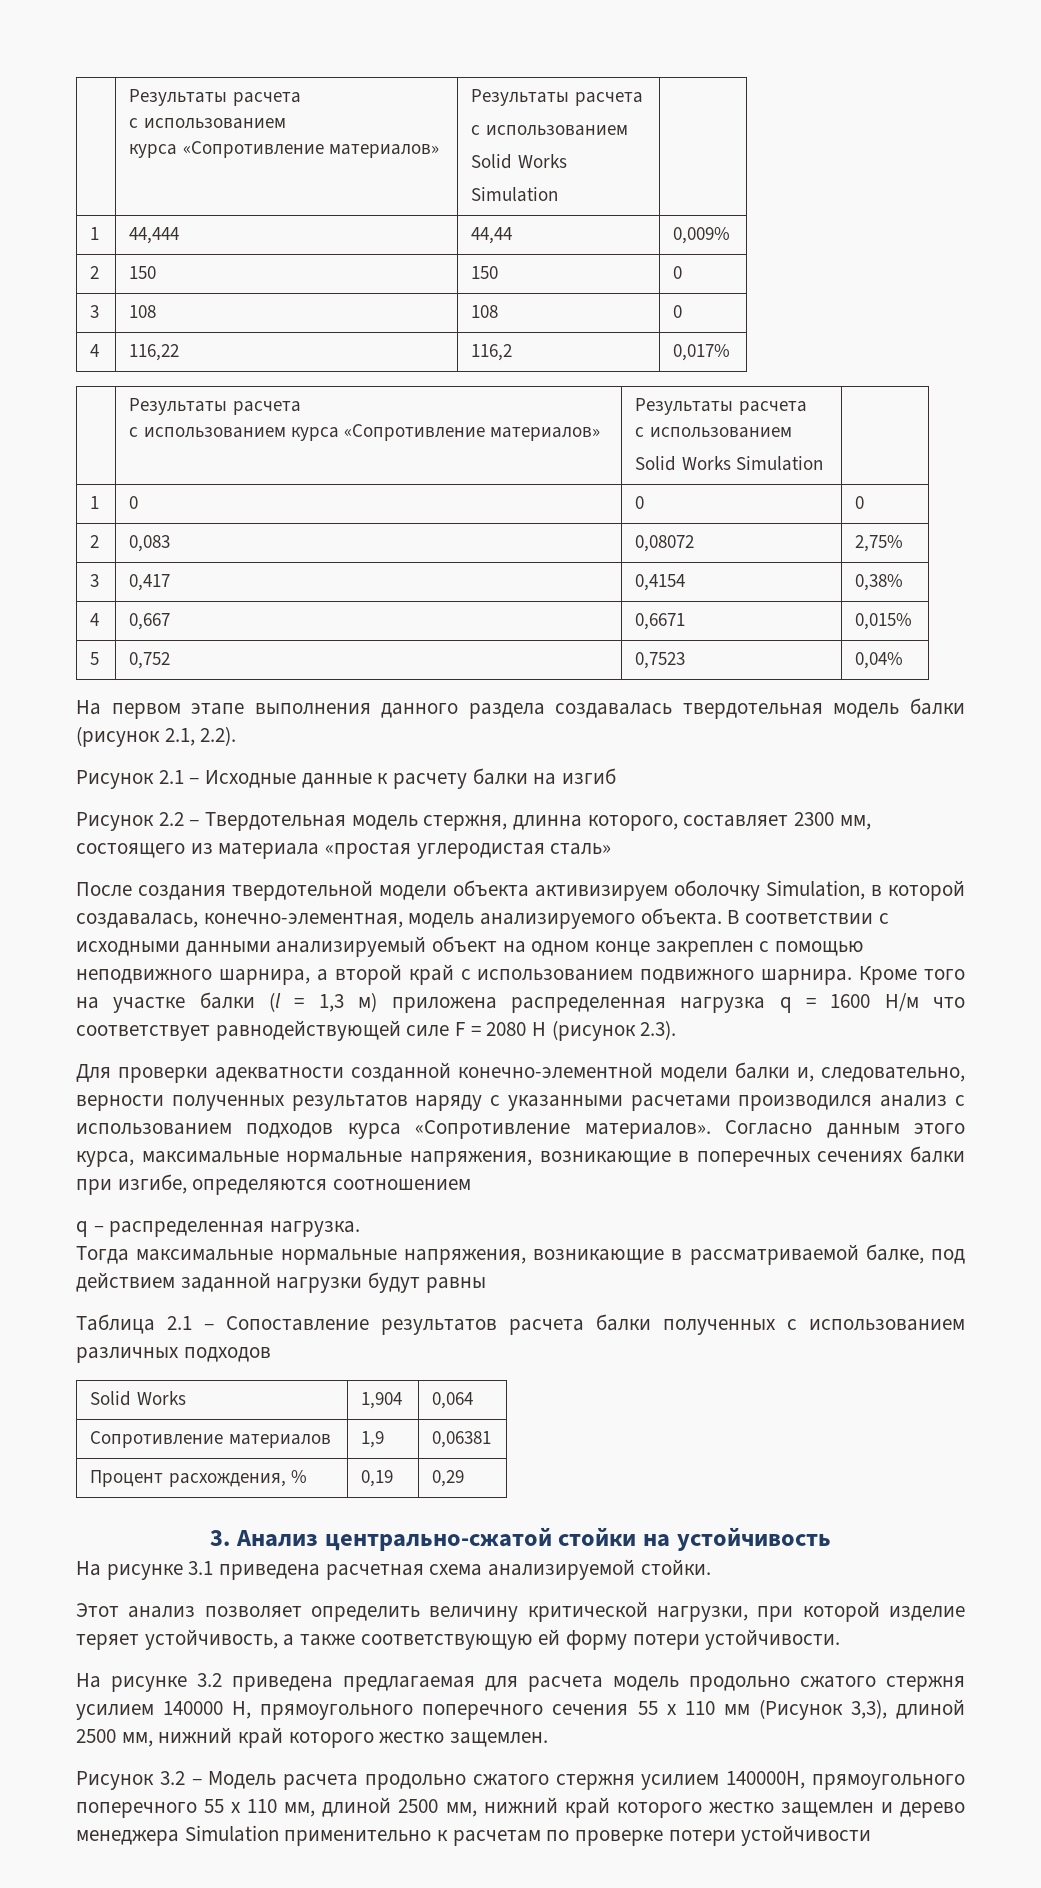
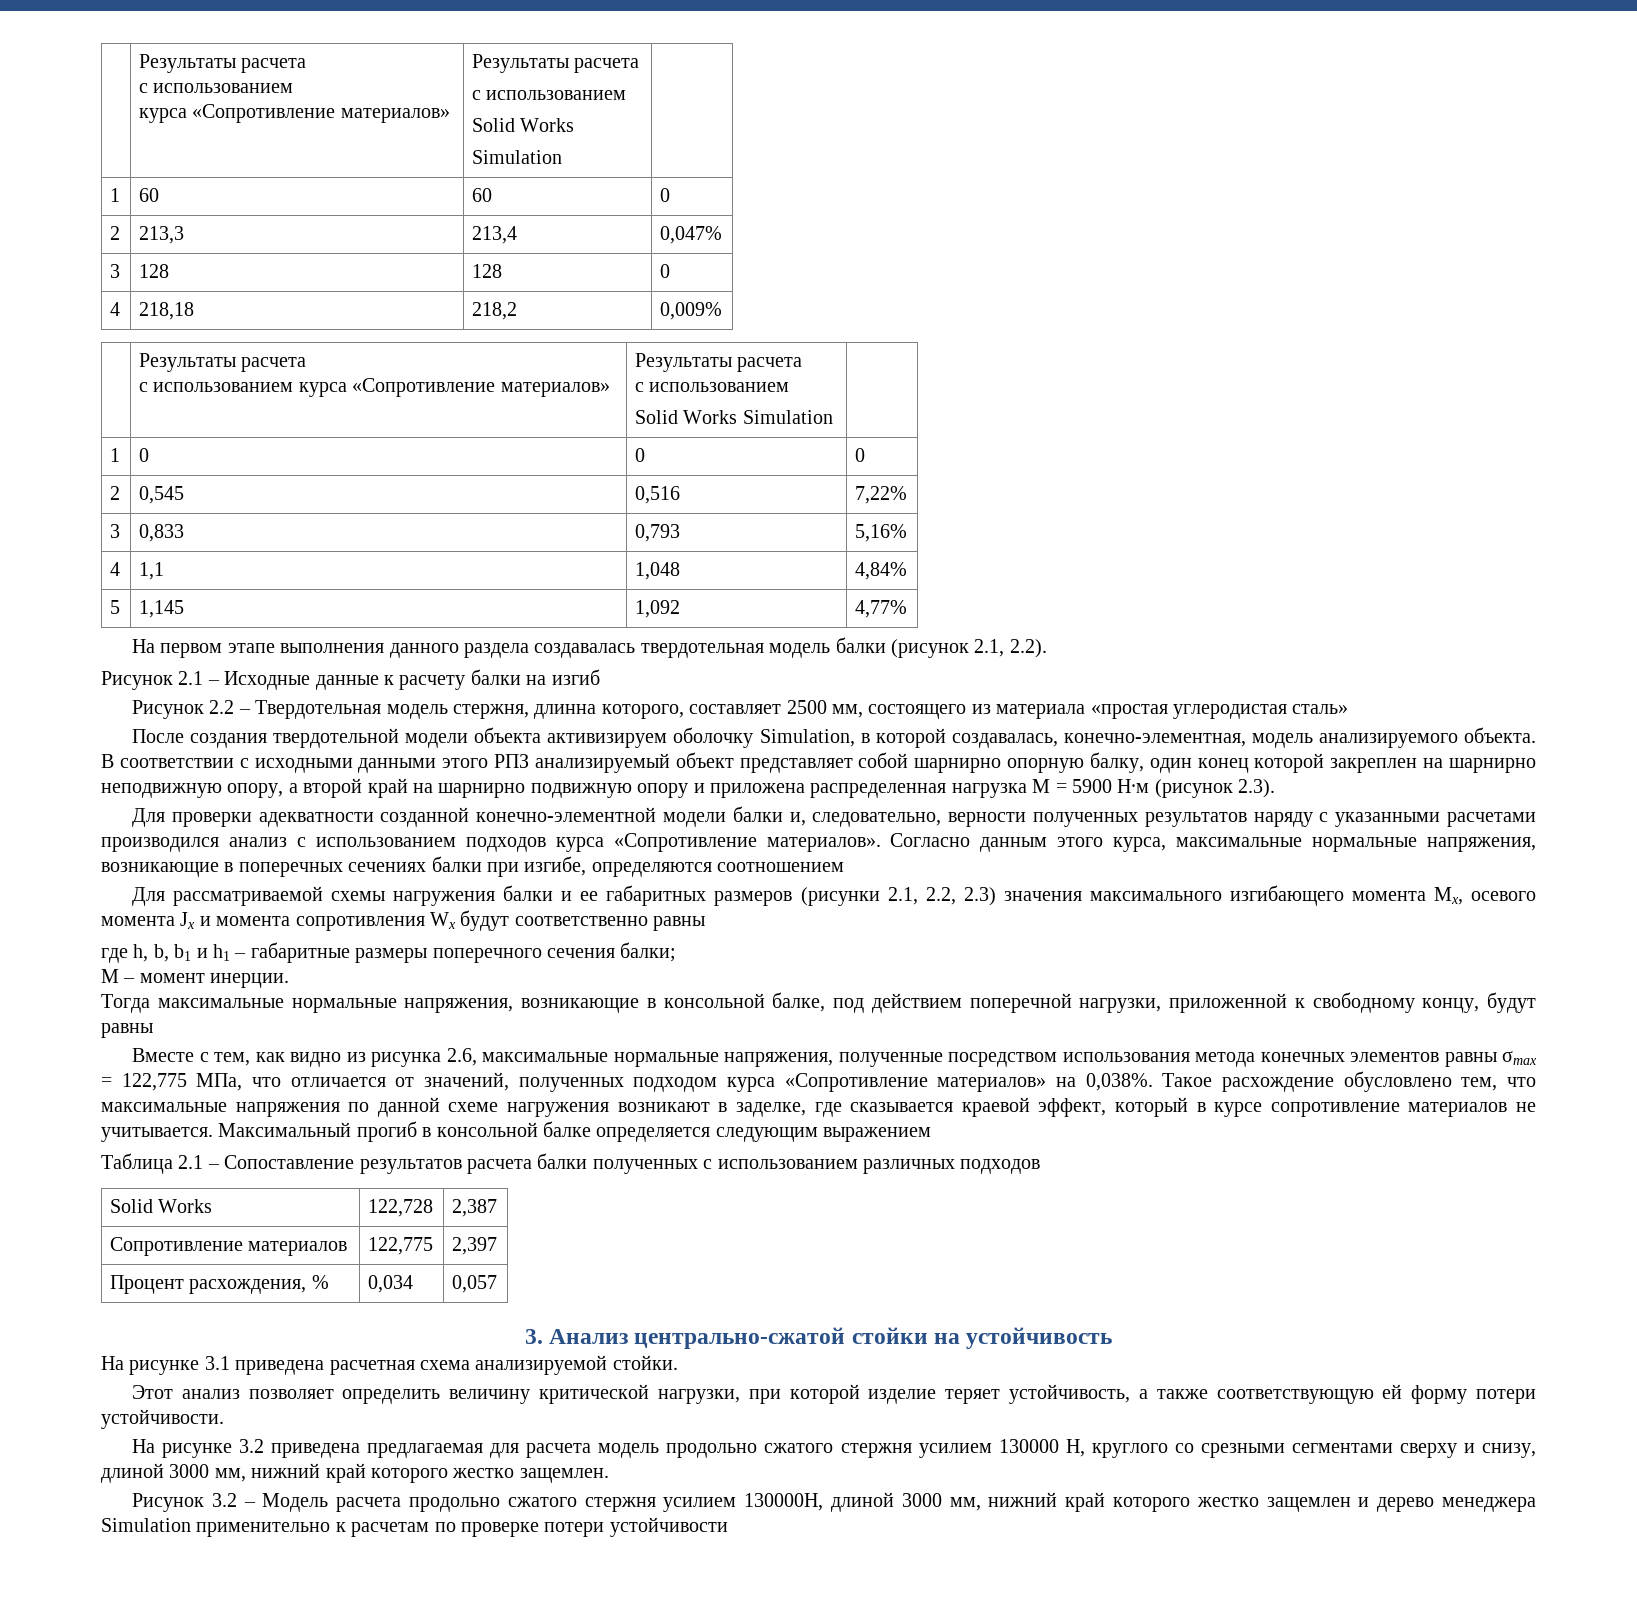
[129,227,180,244] [471,227,513,244] [673,227,731,244] [90,266,100,279] [129,266,157,279] [471,266,499,279] [673,266,683,279] [90,305,100,318] [129,305,157,318] [471,305,499,318] 44,444 | 44,44 | 0,009% // 2 | 150 | 150 | 0 // 3 | 108 | 108 -> [139,188,160,202] [472,188,493,202] [660,188,671,202] [110,226,121,240] [139,226,185,244] [472,226,518,244] [660,226,723,244] [110,264,121,278] [139,264,170,278] [472,264,503,278] 60 | 60 | 0 // 2 | 213,3 | 213,4 | 0,047% // 3 | 128 | 128
[129,344,180,361] [471,344,513,361] [673,344,731,361] 116,22 | 116,2 | 0,017% -> [139,302,195,320] [472,302,518,320] [660,302,723,320] 218,18 | 218,2 | 0,009%
[129,535,171,552] [635,535,695,552] [855,535,904,552] [90,574,100,587] [129,574,171,591] [635,574,686,591] [855,574,904,591] [90,613,100,626] [129,613,171,630] [635,613,686,630] [855,613,913,630] [90,652,100,665] [129,652,171,669] [635,652,686,669] [855,652,904,669] 0,083 | 0,08072 | 2,75% // 3 | 0,417 | 0,4154 | 0,38% // 4 | 0,667 | 0,6671 | 0,015% // 5 | 0,752 | 0,7523 | 0,04% -> [139,486,185,504] [635,486,681,504] [855,486,908,504] [110,524,121,538] [139,524,185,542] [635,524,681,542] [855,524,908,542] [110,562,121,576] [139,562,165,580] [635,562,681,580] [855,562,908,580] [110,600,121,614] [139,600,185,618] [635,600,681,618] [855,600,908,618] 0,545 | 0,516 | 7,22% // 3 | 0,833 | 0,793 | 5,16% // 4 | 1,1 | 1,048 | 4,84% // 5 | 1,145 | 1,092 | 4,77%
[794,812,835,826] 2300 -> [786,700,827,714] 2500
[276,936,865,957] [76,964,965,985] [76,992,966,1013] [76,1020,547,1041] анализируемый объект на одном конце закреплен с помощью неподвижного шарнира, а второй край с использованием подвижного шарнира. Кроме того на участке балки (l = 1,3 м) приложена распределенная нагрузка q = 1600 Н/м что соответствует равнодействующей силе F = 2080 Н -> [442,752,1537,773] [101,778,1150,798] этого РПЗ анализируемый объект представляет собой шарнирно опорную балку, один конец которой закреплен на шарнирно неподвижную опору, а второй край на шарнирно подвижную опору и приложена распределенная нагрузка M = 5900 Н∙м
[76,1221,361,1237] q – распределенная нагрузка. -> [132,885,1536,906] [101,910,706,931] [101,942,677,963] [101,969,290,988] Для рассматриваемой схемы нагружения балки и ее габаритных размеров (рисунки 2.1, 2.2, 2.3) значения максимального изгибающего момента Mx, осевого момента Jx и момента сопротивления Wx будут соответственно равны // где h, b, b1 и h1 ‒ габаритные размеры поперечного сечения балки; // M – момент инерции.
[689,1244,859,1265] рассматриваемой -> [663,993,765,1008] консольной
[180,1272,486,1293] заданной нагрузки будут равны -> [969,992,1536,1013] [101,1023,153,1038] [132,1048,1537,1067] [101,1071,1537,1092] [101,1097,1536,1117] [101,1121,932,1142] поперечной нагрузки, приложенной к свободному концу, будут равны // Вместе с тем, как видно из рисунка 2.6, максимальные нормальные напряжения, полученные посредством использования метода конечных элементов равны σmax = 122,775 МПа, что отличается от значений, полученных подходом курса «Сопротивление материалов» на 0,038%. Такое расхождение обусловлено тем, что максимальные напряжения по данной схеме нагружения возникают в заделке, где сказывается краевой эффект, который в курсе сопротивление материалов не учитывается. Максимальный прогиб в консольной балке определяется следующим выражением
[361,1392,403,1409] [432,1392,474,1409] 1,904 | 0,064 -> [368,1199,434,1217] [452,1199,498,1217] 122,728 | 2,387
[361,1431,385,1448] [432,1431,492,1448] 1,9 | 0,06381 -> [368,1237,434,1255] [452,1237,498,1255] 122,775 | 2,397
[361,1470,394,1487] [432,1470,465,1487] 0,19 | 0,29 -> [368,1275,414,1293] [452,1275,498,1293] 0,034 | 0,057
[163,1699,966,1720] [76,1729,116,1743] 140000 Н, прямоугольного поперечного сечения 55 х 110 мм (Рисунок 3,3), длиной 2500 -> [998,1439,1537,1458] [101,1463,210,1483] 130000 Н, круглого со срезными сегментами сверху и снизу, длиной 3000
[726,1771,965,1790] [76,1797,439,1818] 140000Н, прямоугольного поперечного 55 х 110 мм, длиной 2500 -> [744,1492,942,1512] 130000Н, длиной 3000

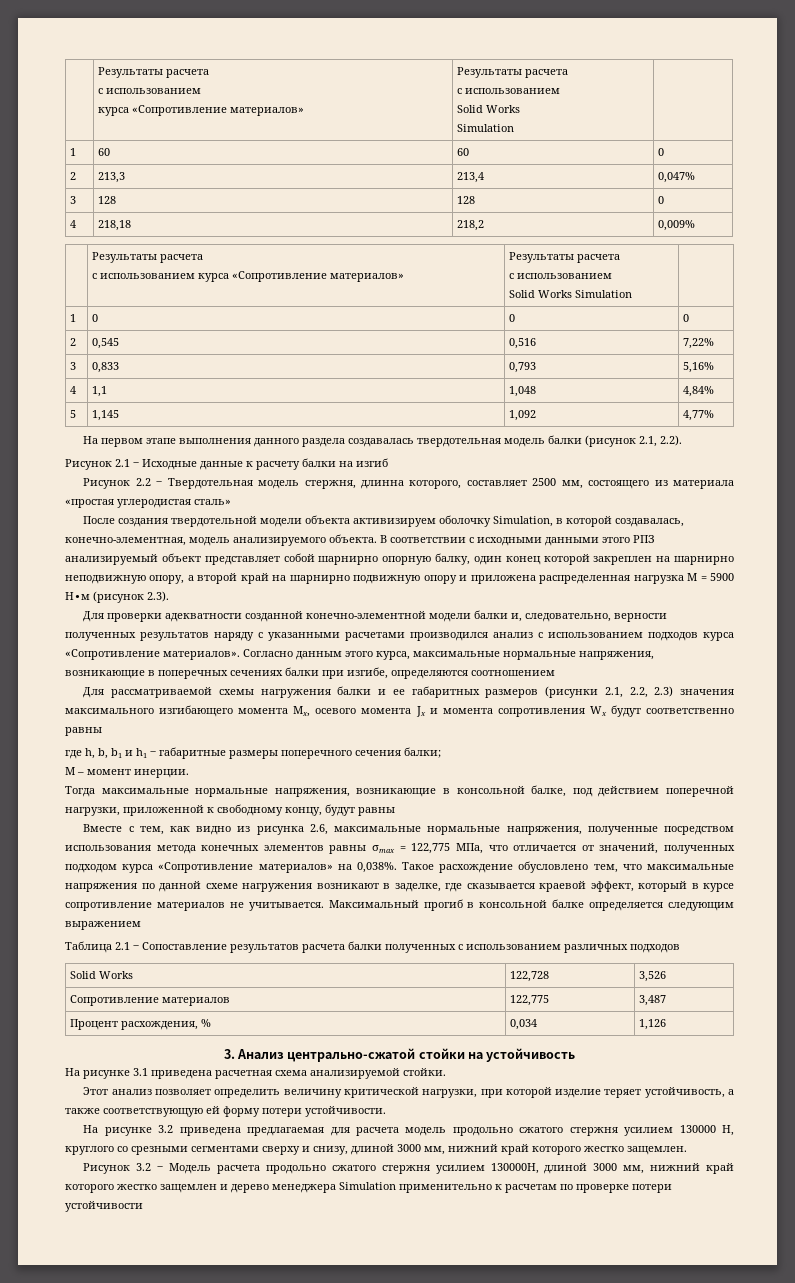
[452,1199,498,1217] 2,387 -> [639,971,667,982] 3,526
[452,1237,498,1255] 2,397 -> [639,995,667,1006] 3,487
[452,1275,498,1293] 0,057 -> [639,1019,667,1030] 1,126

